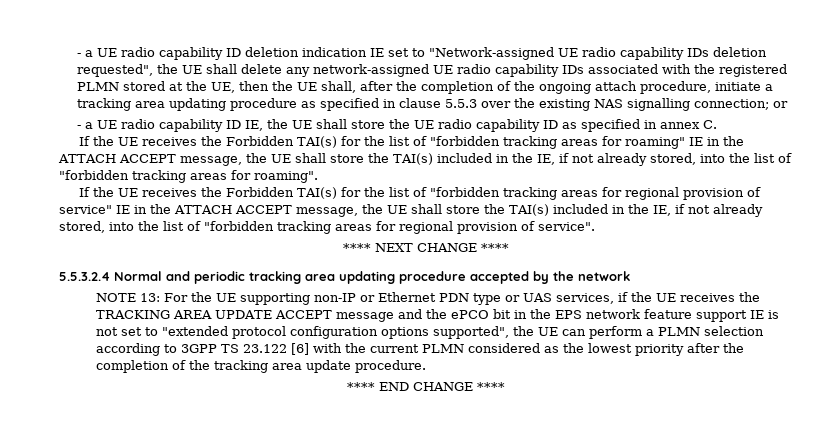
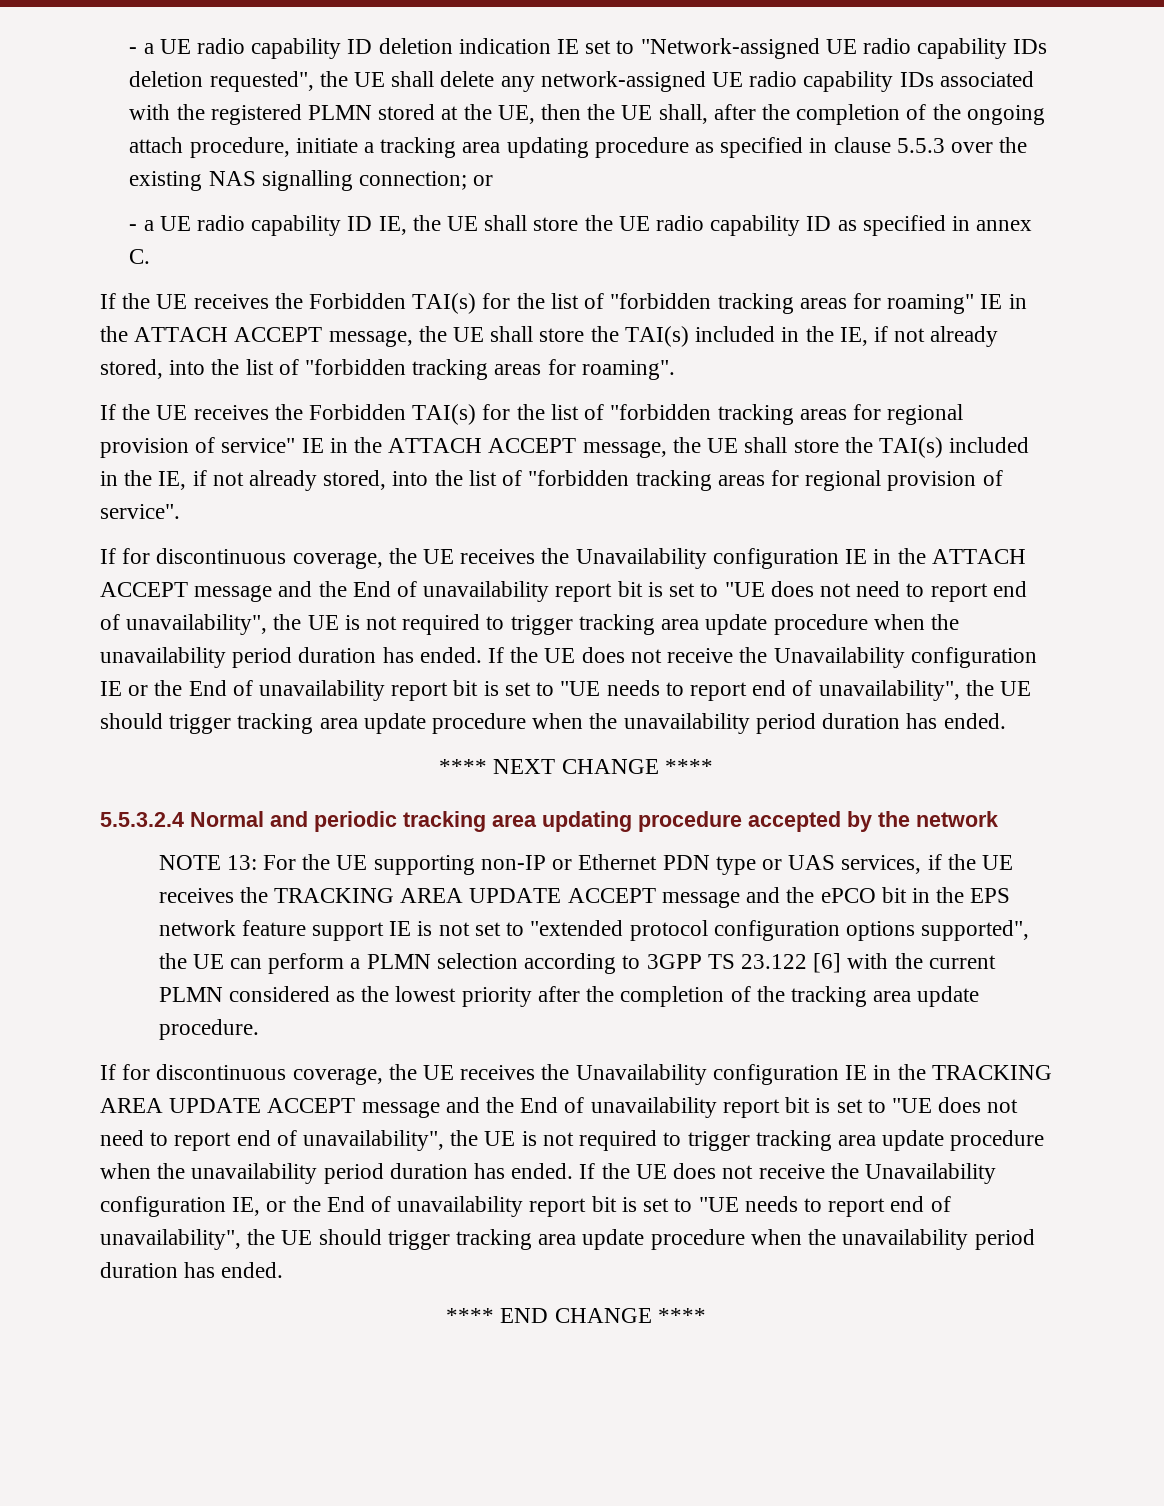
(595, 226) none -> [100,548,1026,569] [100,581,1027,602] [100,614,959,635] [100,647,1037,668] [100,680,1031,701] [100,713,1006,734] // If for discontinuous coverage, the UE receives the Unavailability configuration IE in the ATTACH ACCEPT message and the End of unavailability report bit is set to "UE does not need to report end of unavailability", the UE is not required to trigger tracking area update procedure when the unavailability period duration has ended. If the UE does not receive the Unavailability configuration IE or the End of unavailability report bit is set to "UE needs to report end of unavailability", the UE should trigger tracking area update procedure when the unavailability period duration has ended.
(426, 366) none -> [100,1064,1052,1085] [100,1097,1019,1118] [100,1130,1045,1151] [100,1163,996,1184] [100,1196,951,1217] [100,1229,1035,1250] [100,1262,284,1278] // If for discontinuous coverage, the UE receives the Unavailability configuration IE in the TRACKING AREA UPDATE ACCEPT message and the End of unavailability report bit is set to "UE does not need to report end of unavailability", the UE is not required to trigger tracking area update procedure when the unavailability period duration has ended. If the UE does not receive the Unavailability configuration IE, or the End of unavailability report bit is set to "UE needs to report end of unavailability", the UE should trigger tracking area update procedure when the unavailability period duration has ended.

